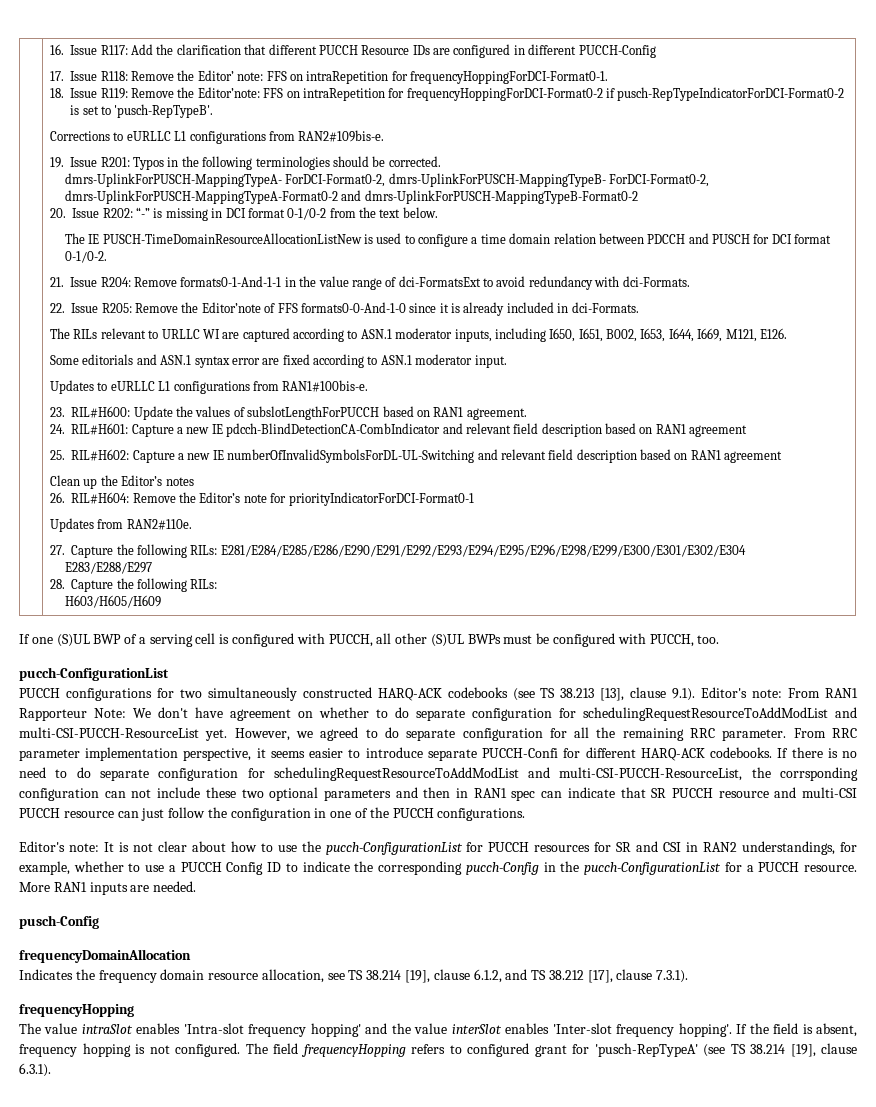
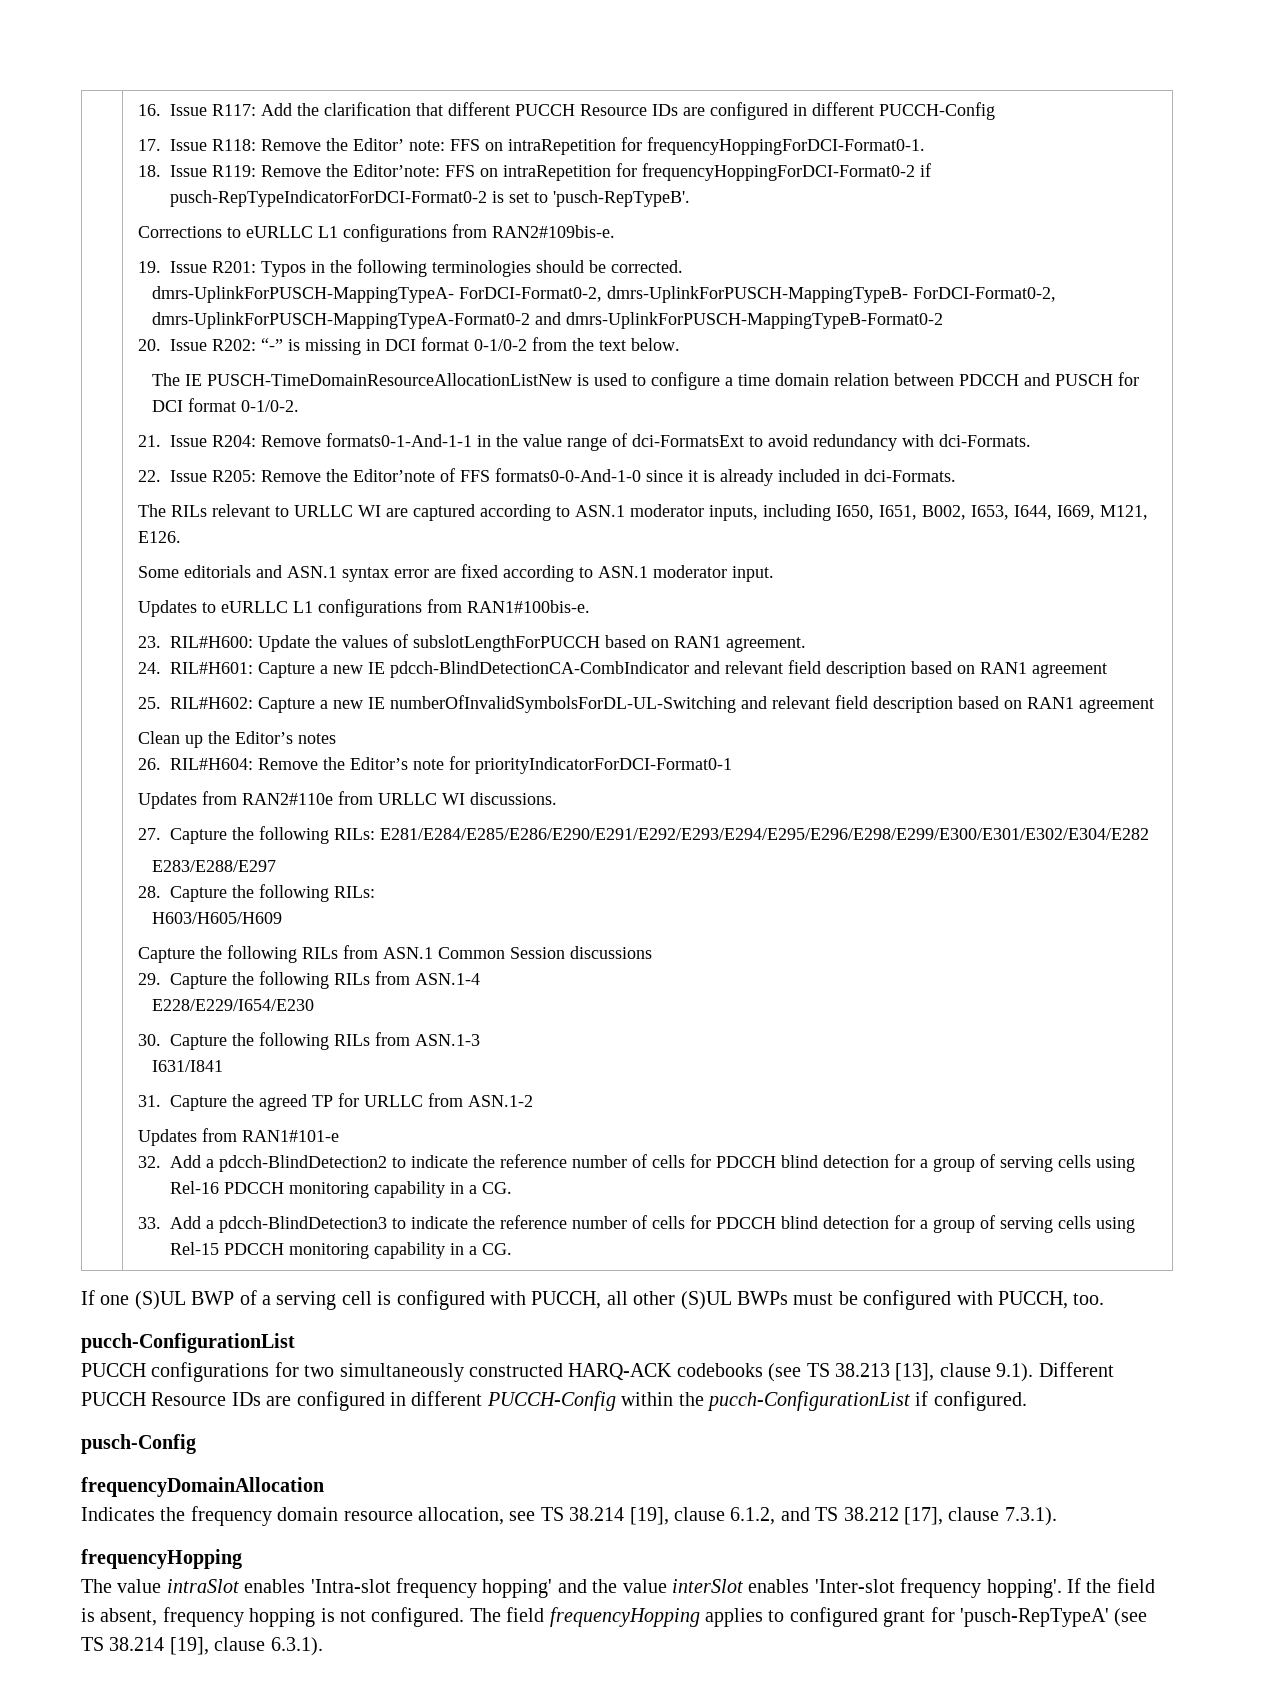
[126,519,192,530] RAN2#110e. -> [241,791,557,805] RAN2#110e from URLLC WI discussions.
[220,544,746,557] E281/E284/E285/E286/E290/E291/E292/E293/E294/E295/E296/E298/E299/E300/E301/E302/E304 -> [379,828,1149,840] E281/E284/E285/E286/E290/E291/E292/E293/E294/E295/E296/E298/E299/E300/E301/E302/E304/E282
(161, 601) none -> [137,945,652,963] [137,971,480,989] [151,999,314,1011] [137,1032,480,1050] [151,1060,223,1072] [137,1093,533,1111] [137,1128,339,1146] [137,1154,1135,1172] [169,1181,512,1198] [137,1215,1135,1233] [169,1242,512,1259] // Capture the following RILs from ASN.1 Common Session discussions // 29. Capture the following RILs from ASN.1-4 // E228/E229/I654/E230 // 30. Capture the following RILs from ASN.1-3 // I631/I841 // 31. Capture the agreed TP for URLLC from ASN.1-2 // Updates from RAN1#101-e // 32. Add a pdcch-BlindDetection2 to indicate the reference number of cells for PDCCH blind detection for a group of serving cells using Rel-16 PDCCH monitoring capability in a CG. // 33. Add a pdcch-BlindDetection3 to indicate the reference number of cells for PDCCH blind detection for a group of serving cells using Rel-15 PDCCH monitoring capability in a CG.
[701,687,859,698] [19,707,857,721] [19,727,857,741] [19,747,858,761] [19,767,858,781] [19,787,858,801] [19,807,526,821] [19,841,858,855] [19,861,857,875] [19,881,197,895] Editor's note: From RAN1 Rapporteur Note: We don't have agreement on whether to do separate configuration for schedulingRequestResourceToAddModList and multi-CSI-PUCCH-ResourceList yet. However, we agreed to do separate configuration for all the remaining RRC parameter. From RRC parameter implementation perspective, it seems easier to introduce separate PUCCH-Confi for different HARQ-ACK codebooks. If there is no need to do separate configuration for schedulingRequestResourceToAddModList and multi-CSI-PUCCH-ResourceList, the corrsponding configuration can not include these two optional parameters and then in RAN1 spec can indicate that SR PUCCH resource and multi-CSI PUCCH resource can just follow the configuration in one of the PUCCH configurations. // Editor's note: It is not clear about how to use the pucch-ConfigurationList for PUCCH resources for SR and CSI in RAN2 understandings, for example, whether to use a PUCCH Config ID to indicate the corresponding pucch-Config in the pucch-ConfigurationList for a PUCCH resource. More RAN1 inputs are needed. -> [1038,1362,1114,1377] [81,1391,1027,1411] Different PUCCH Resource IDs are configured in different PUCCH-Config within the pucch-ConfigurationList if configured.
[411,1044,445,1054] refers -> [704,1608,763,1627] applies

